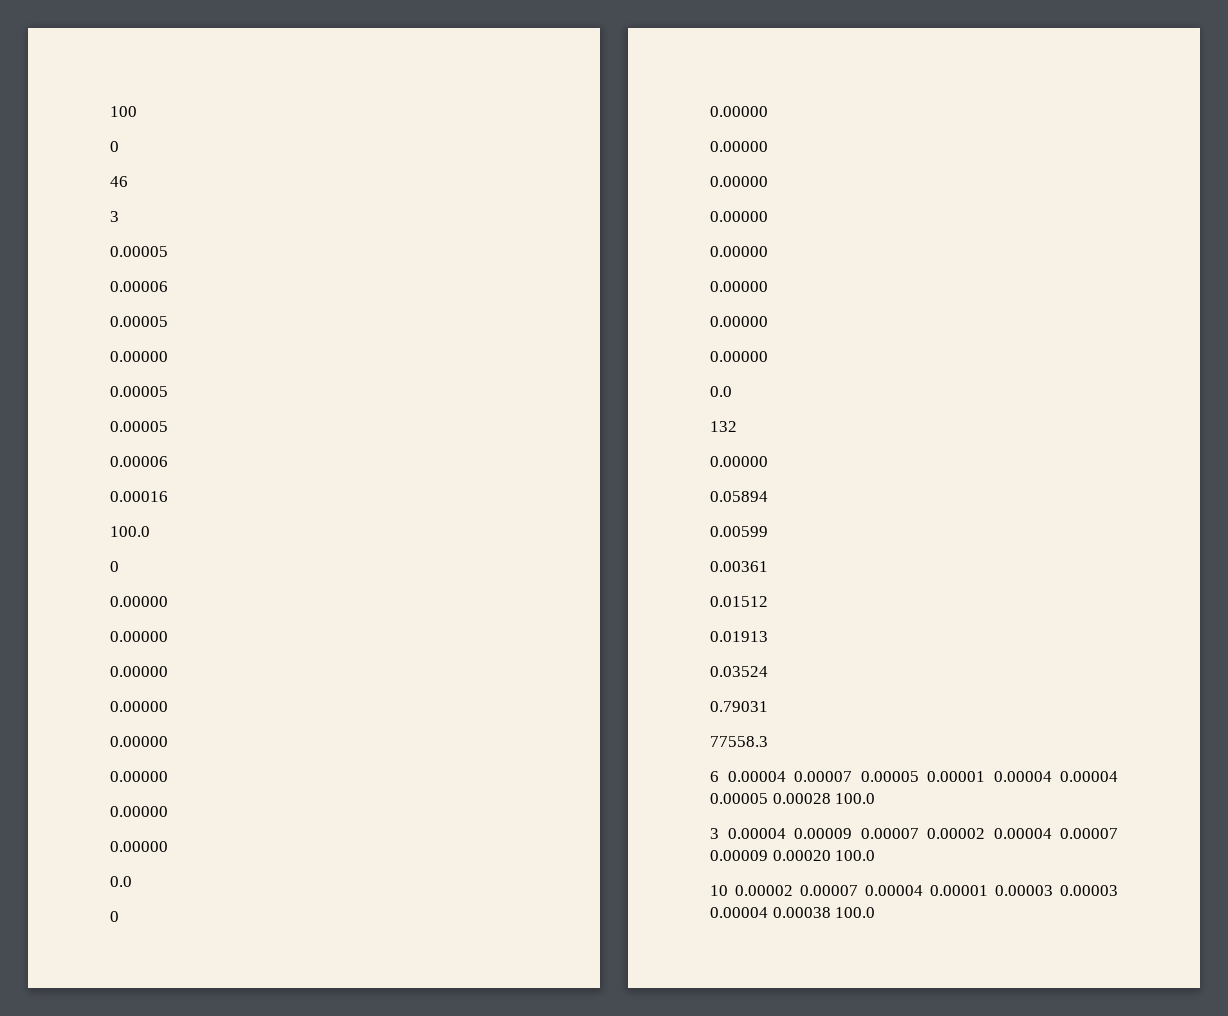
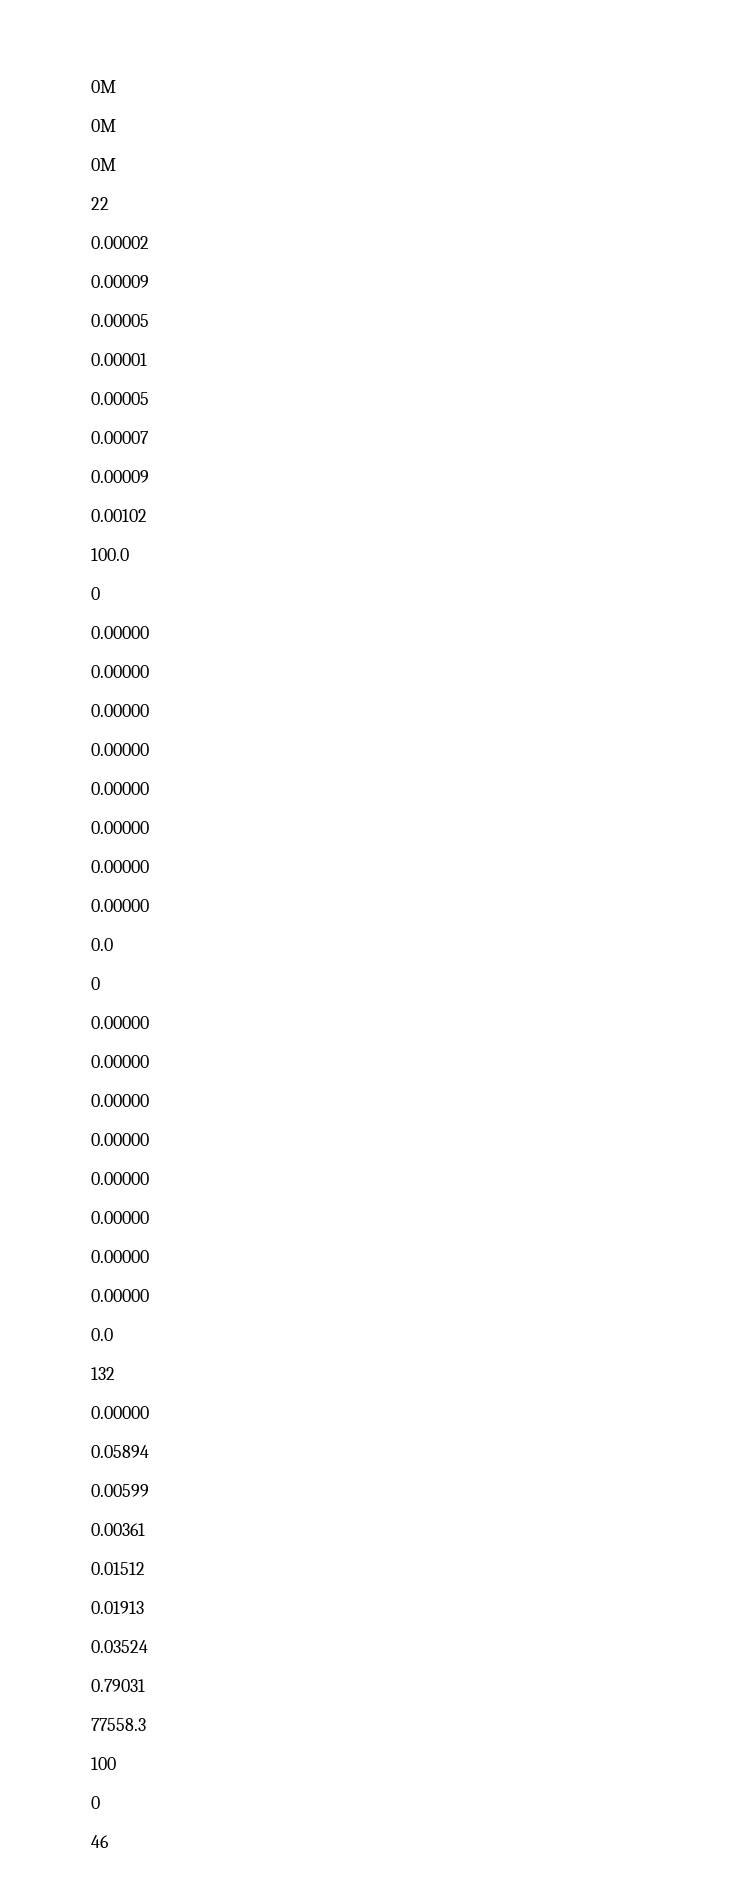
[110,106,137,117] [110,141,119,152] [110,176,128,187] [110,211,119,222] [110,246,168,257] [110,281,168,292] [110,316,168,327] [110,351,168,362] [110,386,168,397] [110,421,168,432] [110,456,168,467] [110,491,168,502] 100 // 0 // 46 // 3 // 0.00005 // 0.00006 // 0.00005 // 0.00000 // 0.00005 // 0.00005 // 0.00006 // 0.00016 -> [91,80,116,93] [91,119,116,132] [91,158,116,171] [91,197,109,210] [91,236,149,249] [91,275,149,288] [91,314,149,327] [91,353,147,366] [91,392,149,405] [91,431,149,444] [91,470,149,483] [91,509,147,522] 0M // 0M // 0M // 22 // 0.00002 // 0.00009 // 0.00005 // 0.00001 // 0.00005 // 0.00007 // 0.00009 // 0.00102
[710,771,1118,782] [710,793,876,804] [710,828,1118,839] [710,850,876,861] [710,885,1118,896] [710,907,876,918] 6 0.00004 0.00007 0.00005 0.00001 0.00004 0.00004 0.00005 0.00028 100.0 // 3 0.00004 0.00009 0.00007 0.00002 0.00004 0.00007 0.00009 0.00020 100.0 // 10 0.00002 0.00007 0.00004 0.00001 0.00003 0.00003 0.00004 0.00038 100.0 -> [91,1757,116,1770] [91,1796,100,1809] [91,1835,109,1848] 100 // 0 // 46

